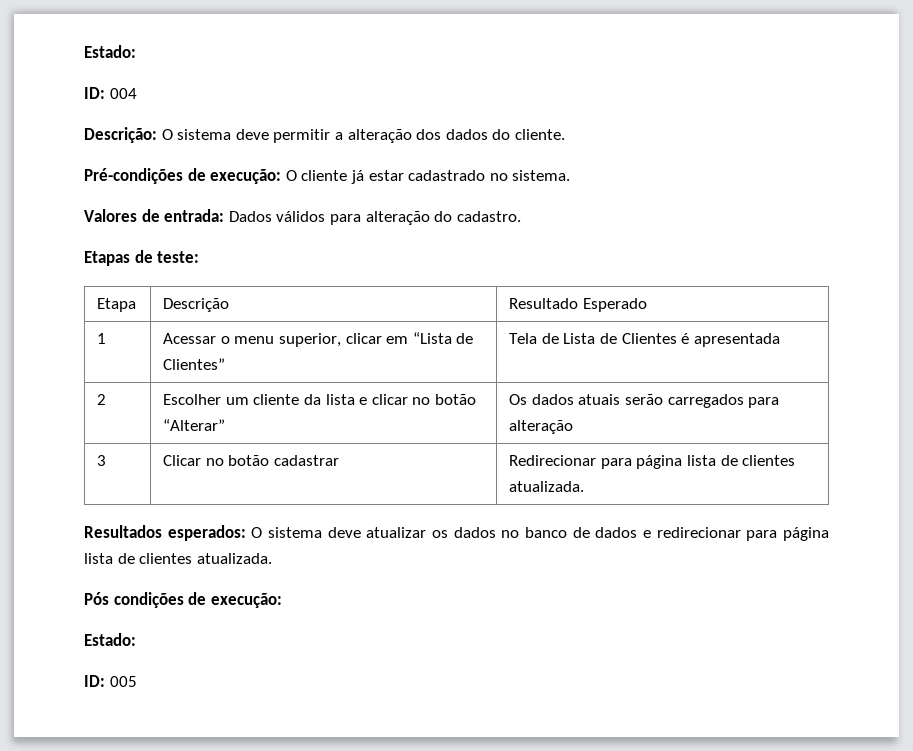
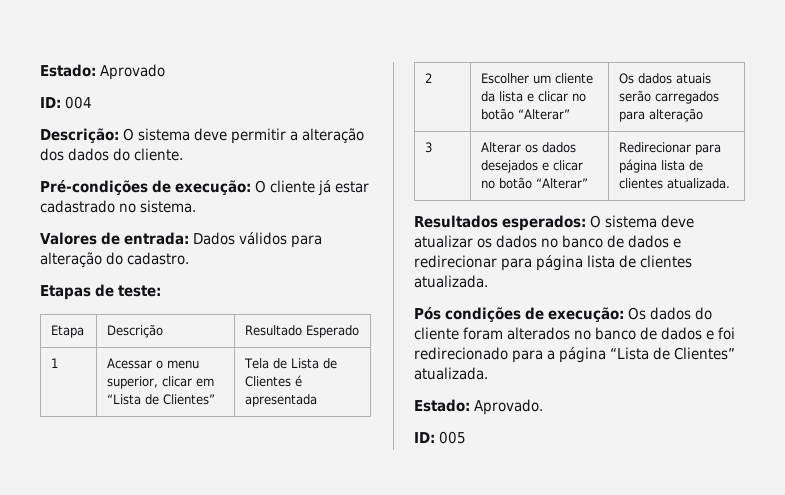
[84,45,136,58] Estado: -> [40,64,165,80] Estado: Aprovado
[163,455,340,466] Clicar no botão cadastrar -> [481,142,577,153] [481,160,584,173] [481,177,589,189] Alterar os dados desejados e clicar no botão “Alterar”
[84,633,136,646] // Estado: -> [628,307,712,320] [414,327,735,340] [414,347,735,363] [414,367,488,380] [414,399,543,415] Os dados do cliente foram alterados no banco de dados e foi redirecionado para a página “Lista de Clientes” atualizada. // Estado: Aprovado.

